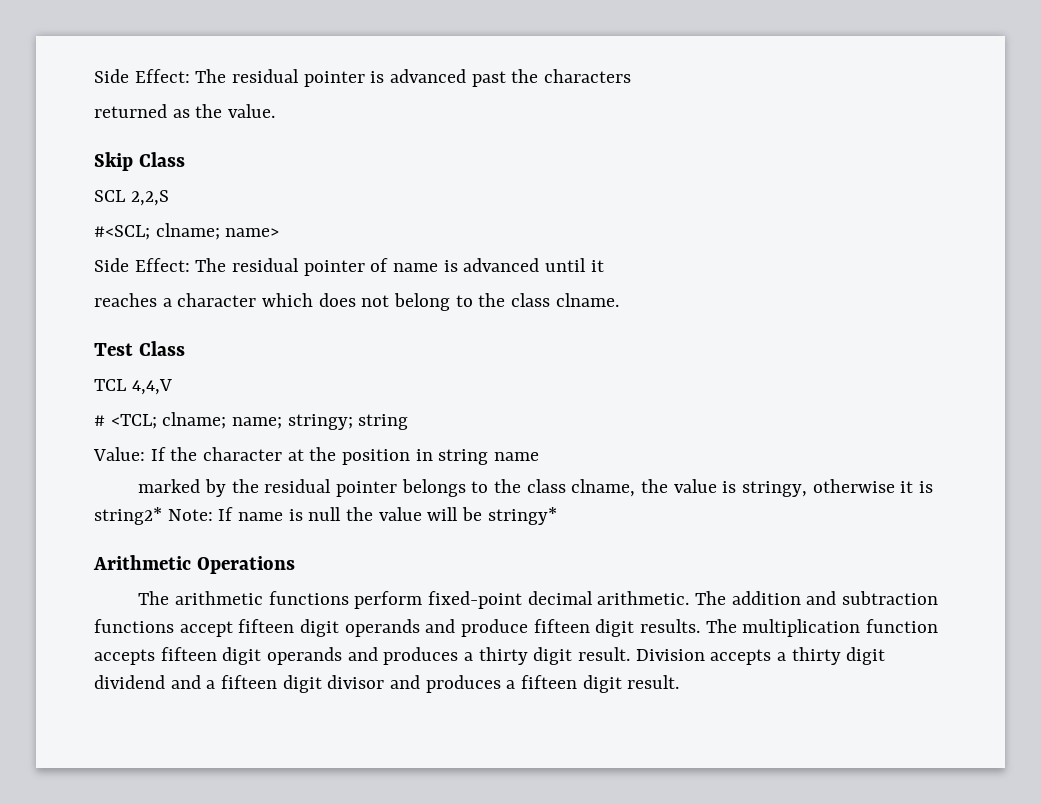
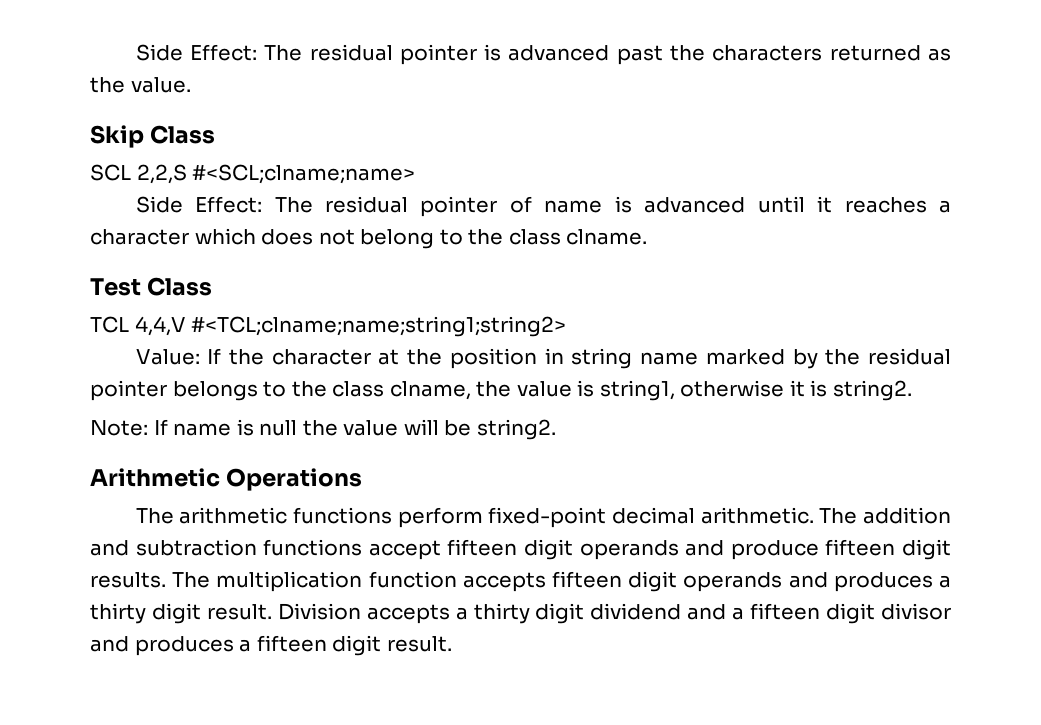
(632, 76) // -> (823, 53) none
[94,223,280,240] // #<SCL; clname; name> -> [192,164,416,184] #<SCL;clname;name>
(604, 266) // -> (833, 204) none
[94,412,409,430] // # <TCL; clname; name; stringy; string -> [191,316,567,337] #<TCL;clname;name;string1;string2>
(540, 456) // -> (699, 358) none
[742,481,808,497] stringy, -> [599,380,675,401] string1,
[94,507,162,525] string2* -> [832,380,912,401] string2. //
[487,507,557,525] stringy* -> [476,419,556,440] string2.

